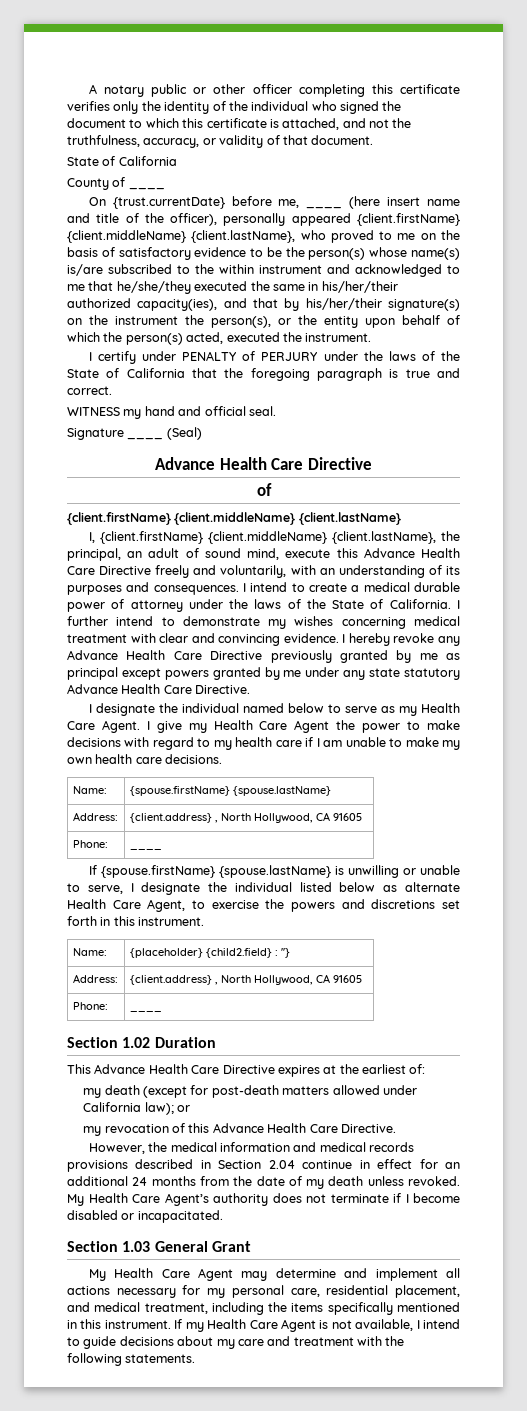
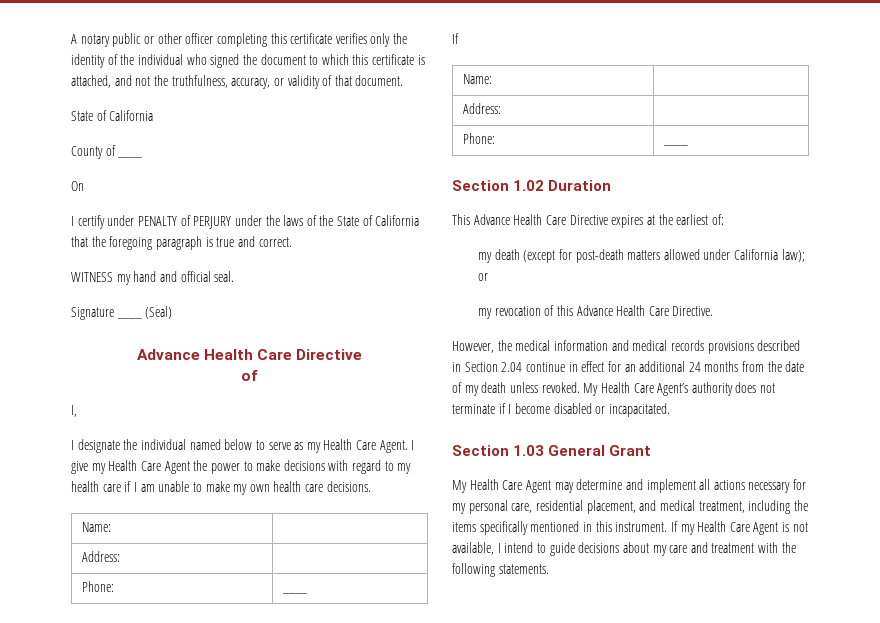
[112,196,460,209] [67,213,460,226] [67,230,460,243] [67,247,460,260] [67,264,460,277] [67,281,398,294] [67,298,460,311] [67,315,460,328] [67,332,372,345] {trust.currentDate} before me, ____ (here insert name and title of the officer), personally appeared {client.firstName} {client.middleName} {client.lastName}, who proved to me on the basis of satisfactory evidence to be the person(s) whose name(s) is/are subscribed to the within instrument and acknowledged to me that he/she/they executed the same in his/her/their authorized capacity(ies), and that by his/her/their signature(s) on the instrument the person(s), or the entity upon behalf of which the person(s) acted, executed the instrument. -> (84, 186) none
[67,512,401,525] [88,531,460,544] [67,548,461,561] [67,565,460,578] [67,582,460,595] [67,599,460,612] [67,616,460,629] [67,633,460,646] [67,650,460,663] [67,667,461,680] [67,684,251,694] {client.firstName} {client.middleName} {client.lastName} // I, {client.firstName} {client.middleName} {client.lastName}, the principal, an adult of sound mind, execute this Advance Health Care Directive freely and voluntarily, with an understanding of its purposes and consequences. I intend to create a medical durable power of attorney under the laws of the State of California. I further intend to demonstrate my wishes concerning medical treatment with clear and convincing evidence. I hereby revoke any Advance Health Care Directive previously granted by me as principal except powers granted by me under any state statutory Advance Health Care Directive. -> [71,405,77,417] I,
[129,786,331,796] [72,812,118,821] [129,812,362,823] [72,840,108,848] [129,848,162,850] [88,865,460,878] [67,882,460,895] [67,899,461,912] [67,916,205,926] [72,948,107,956] [129,948,290,958] [72,974,118,983] [129,974,362,985] {spouse.firstName} {spouse.lastName} // Address: | {client.address} , North Hollywood, CA 91605 // Phone: | ____ // If {spouse.firstName} {spouse.lastName} is unwilling or unable to serve, I designate the individual listed below as alternate Health Care Agent, to exercise the powers and discretions set forth in this instrument. // Name: | {placeholder} {child2.field} : ''} // Address: | {client.address} , North Hollywood, CA 91605 -> [81,551,120,562] [81,581,114,592] [281,592,307,594] [452,33,459,44] [462,74,492,84] [462,103,501,114] // Address: | // Phone: | ____ // If // Name: | // Address: |

